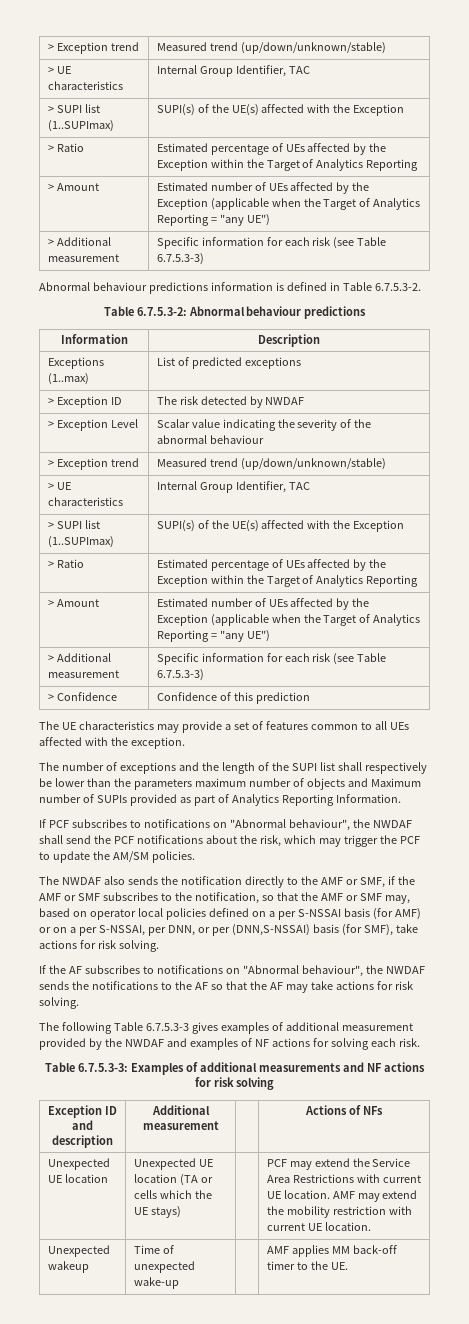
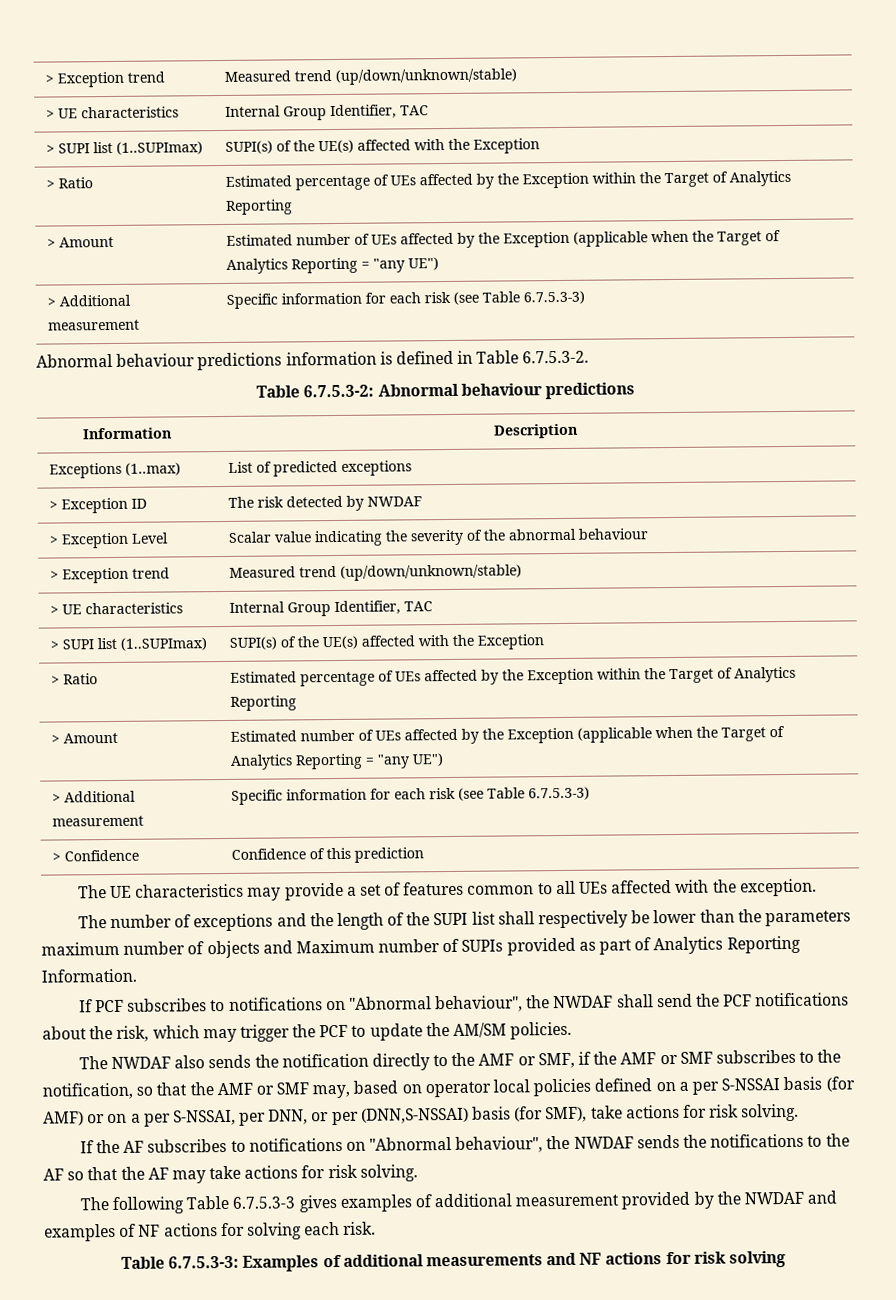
[48,1105,117,1118] [72,1120,93,1130] [52,1135,113,1148] [151,1105,210,1115] [142,1121,219,1130] [305,1105,383,1115] [47,1158,110,1170] [47,1174,108,1183] [133,1158,213,1170] [133,1174,213,1186] [133,1190,212,1199] [133,1206,181,1218] [266,1158,411,1170] [266,1174,421,1183] [266,1190,418,1202] [266,1206,412,1218] [266,1222,371,1231] [47,1245,110,1257] [47,1261,89,1273] [133,1245,174,1254] [133,1261,195,1273] [133,1277,179,1289] [266,1245,397,1257] [266,1261,348,1270] // Exception ID and description | Additional measurement | | Actions of NFs // Unexpected UE location | Unexpected UE location (TA or cells which the UE stays) | | PCF may extend the Service Area Restrictions with current UE location. AMF may extend the mobility restriction with current UE location. // Unexpected wakeup | Time of unexpected wake-up | | AMF applies MM back-off timer to the UE. -> (787, 1259) none

